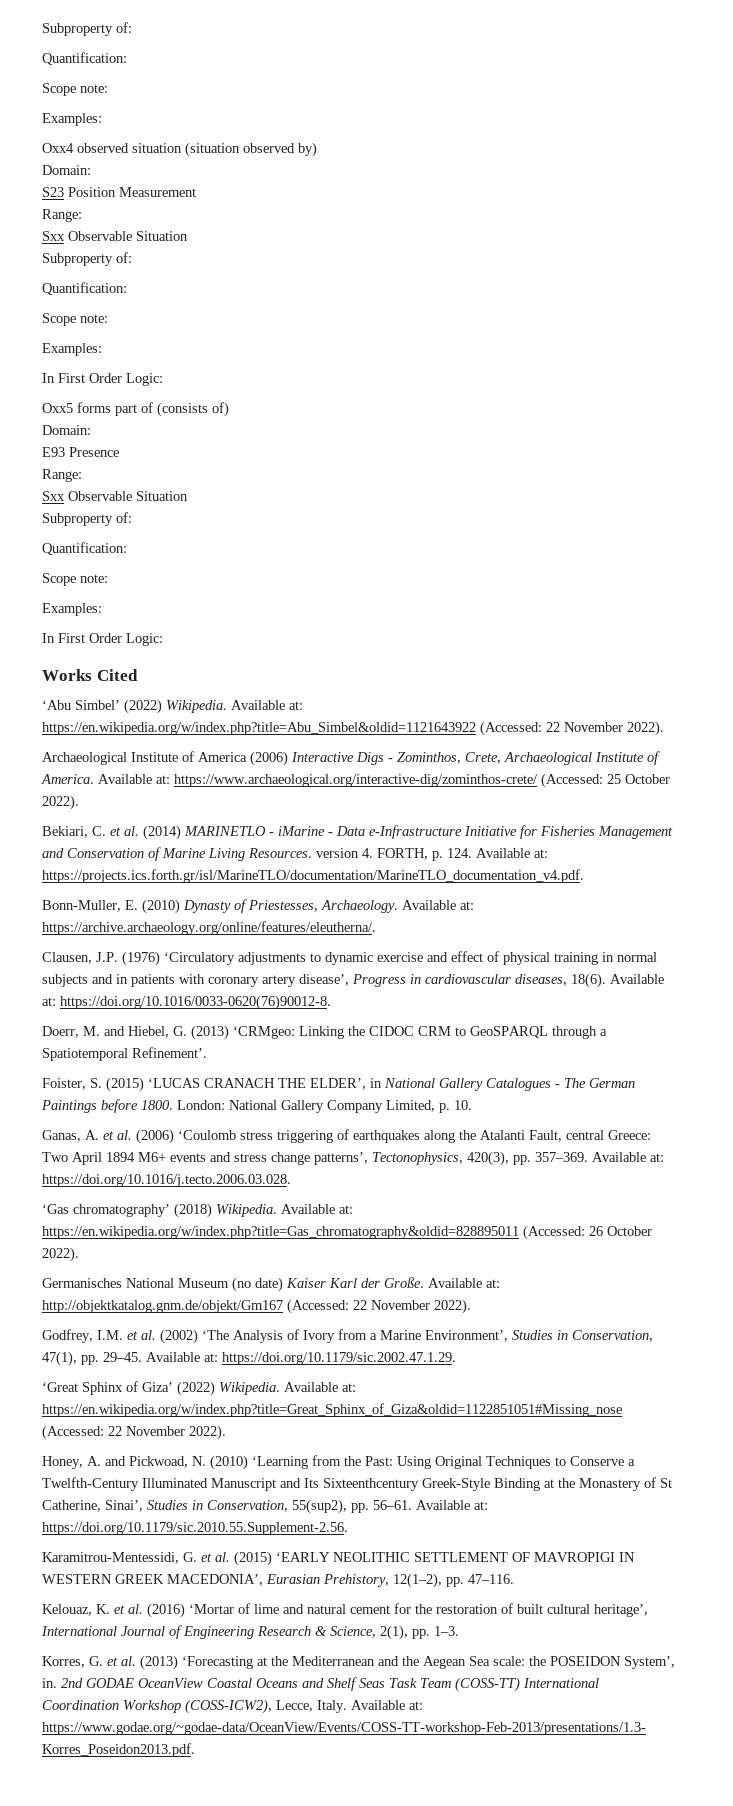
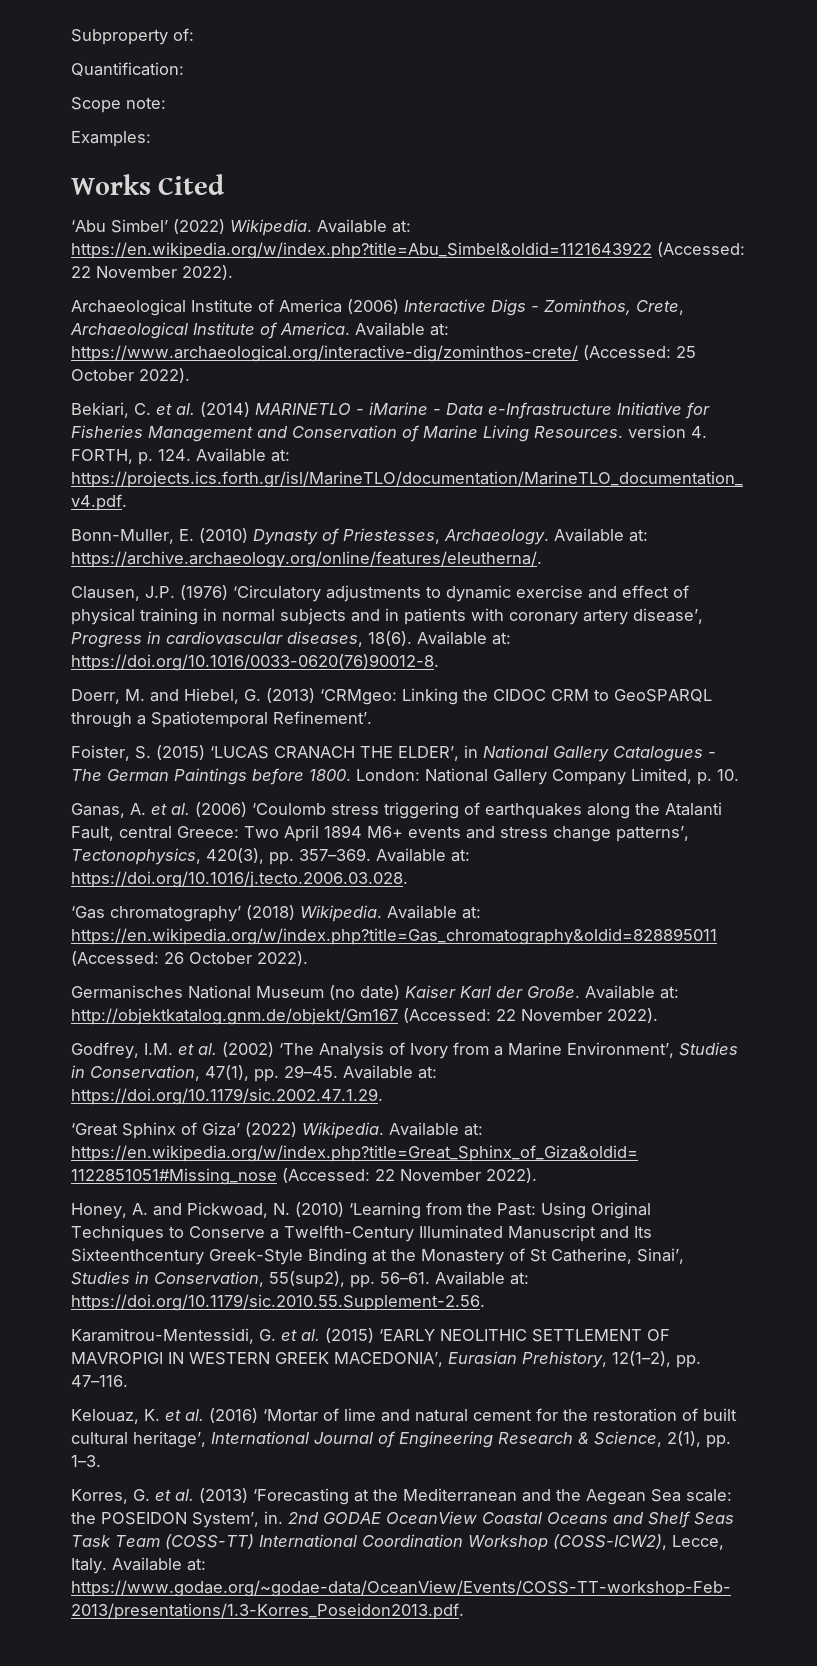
[42,22,132,36] [42,52,127,65] [42,83,108,96] [42,113,102,126] [42,142,317,157] [42,165,91,175] [42,187,196,197] [42,209,82,222] [42,231,188,241] [42,252,132,266] [42,282,127,295] [42,313,108,326] [42,343,102,356] [42,373,163,386] [42,402,229,417] [42,425,91,435] [42,447,119,457] [42,469,82,482] [42,491,188,501] [42,512,132,526] [42,542,127,555] [42,573,108,586] [42,603,102,616] [42,633,163,646] Subproperty of: // Quantification: // Scope note: // Examples: // Oxx4 observed situation (situation observed by) // Domain: // S23 Position Measurement // Range: // Sxx Observable Situation // Subproperty of: // Quantification: // Scope note: // Examples: // In First Order Logic: // Oxx5 forms part of (consists of) // Domain: // E93 Presence // Range: // Sxx Observable Situation // Subproperty of: // Quantification: // Scope note: // Examples: // In First Order Logic: -> [71,28,194,45] [71,62,184,76] [71,97,166,113] [71,131,151,147] Subproperty of: // Quantification: // Scope note: // Examples:

